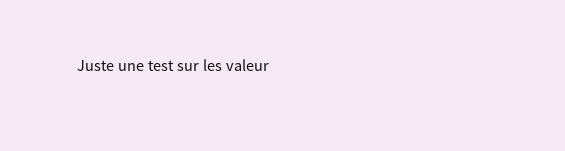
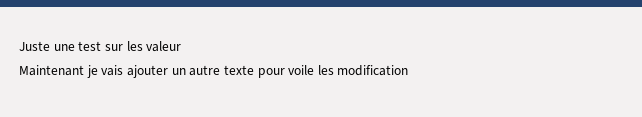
(269, 65) none -> [19,65,409,78] // Maintenant je vais ajouter un autre texte pour voile les modification

